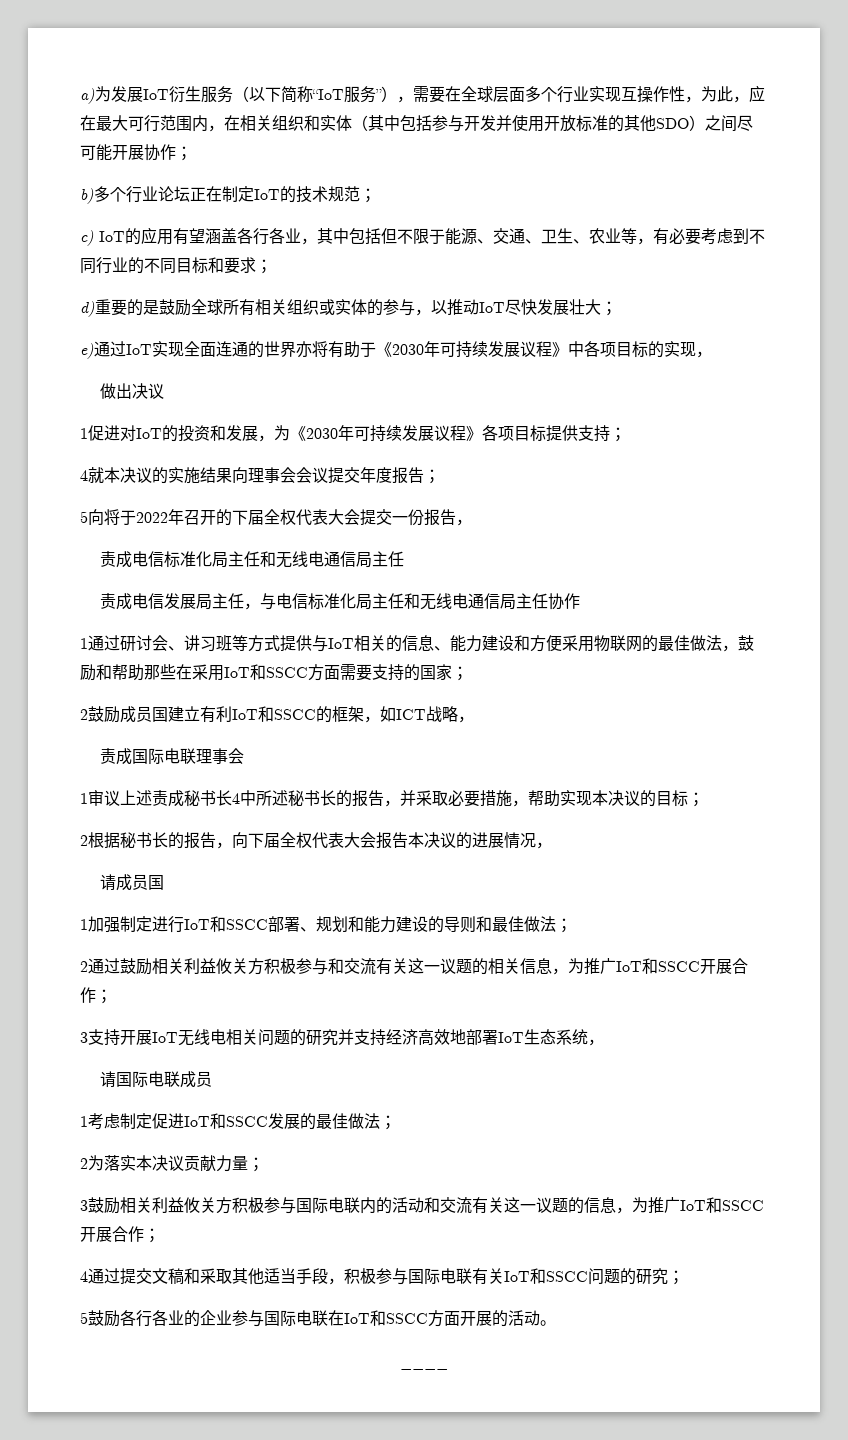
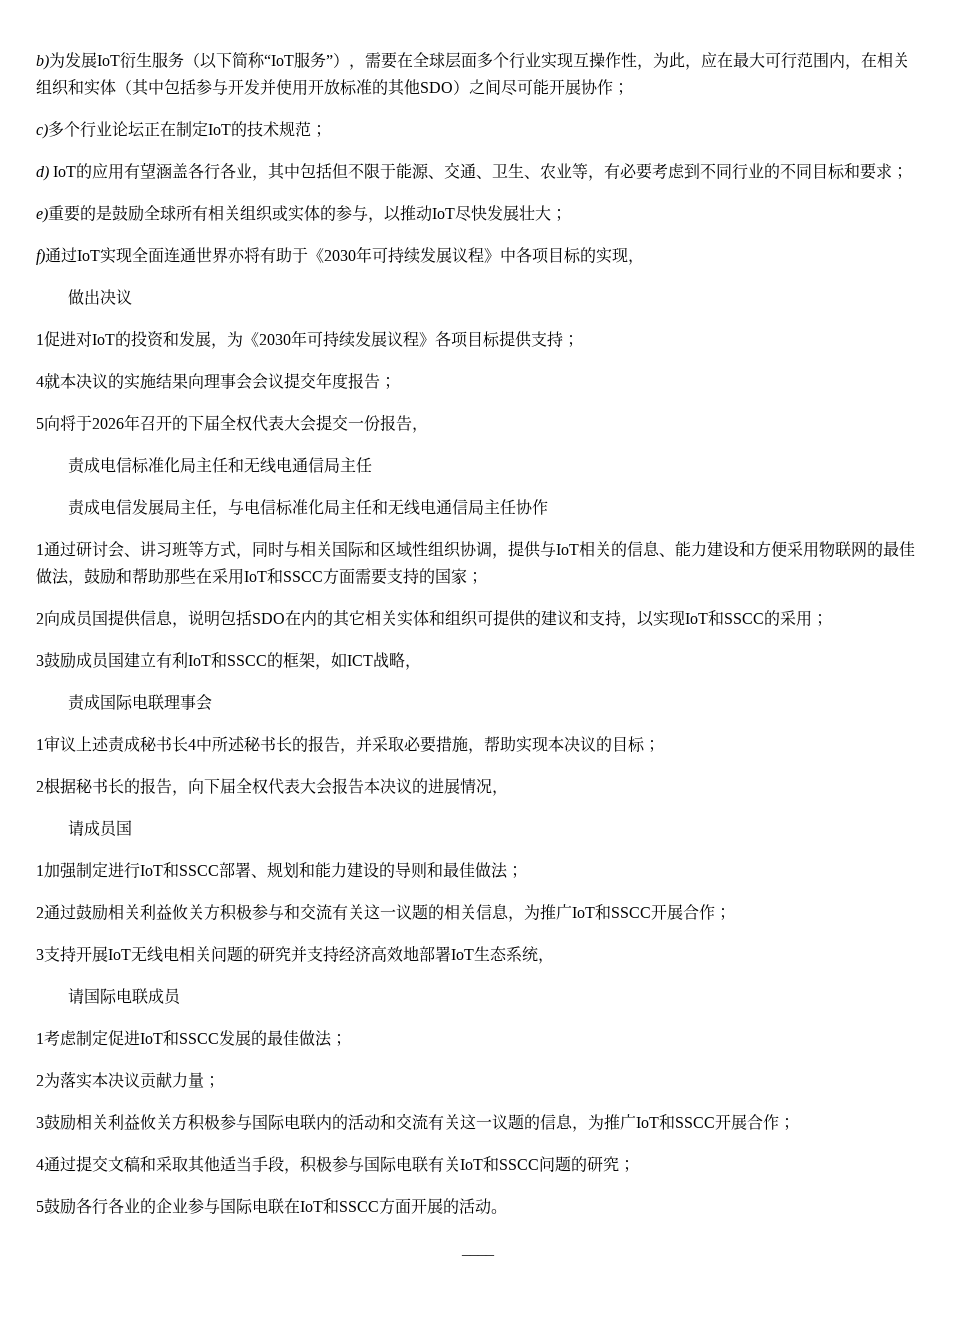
[80,88,95,104] a) -> [36,54,49,70] b)
[80,188,94,204] b) -> [36,123,48,139] c)
[80,230,94,246] c) -> [36,165,49,181] d)
[80,301,95,317] d) -> [36,207,48,223] e)
[80,343,94,359] e) -> [36,249,45,265] f)
[248,341,264,358] 的 -> (196, 255) none
[136,512,168,523] 2022 -> [92,418,124,429] 2026
(280, 643) none -> [236,541,508,559] ，同时与相关国际和区域性组织协调，
(88, 714) none -> [44,609,828,628] [36,655,44,666] 向成员国提供信息，说明包括SDO在内的其它相关实体和组织可提供的建议和支持，以实现IoT和SSCC的采用； // 3

